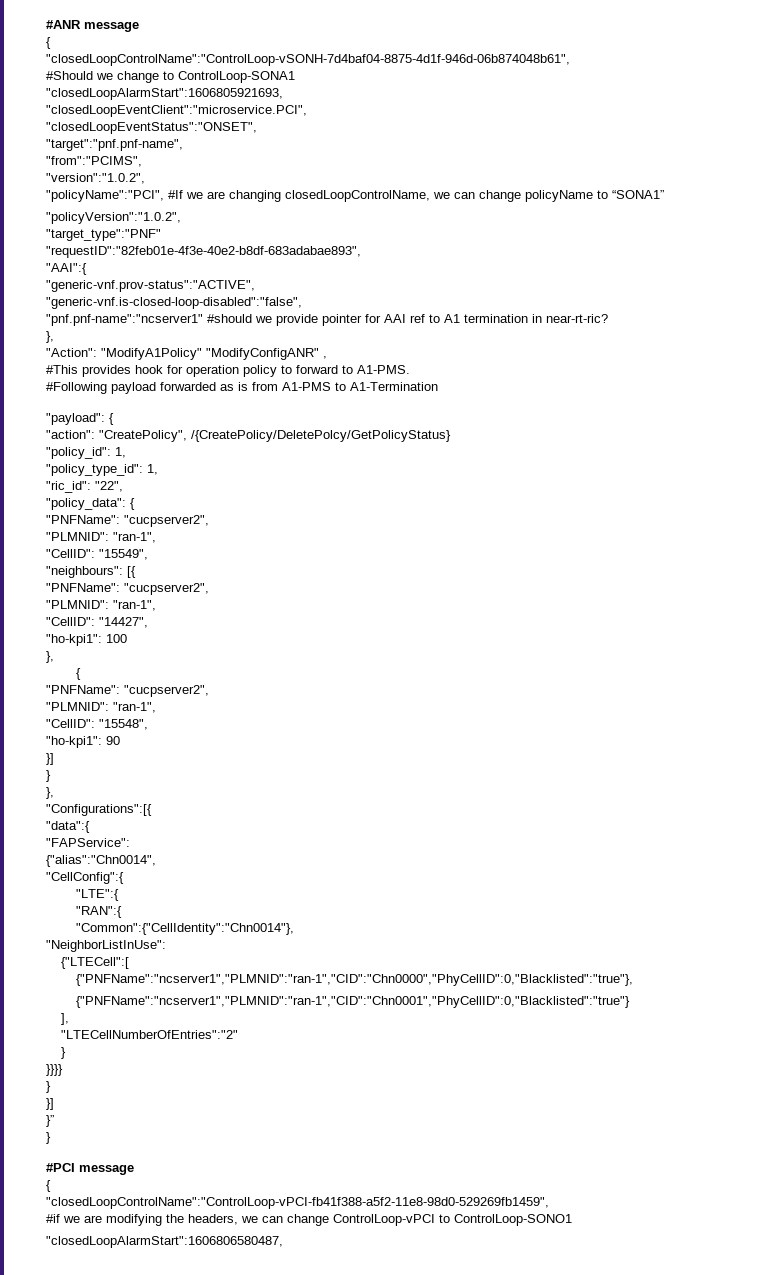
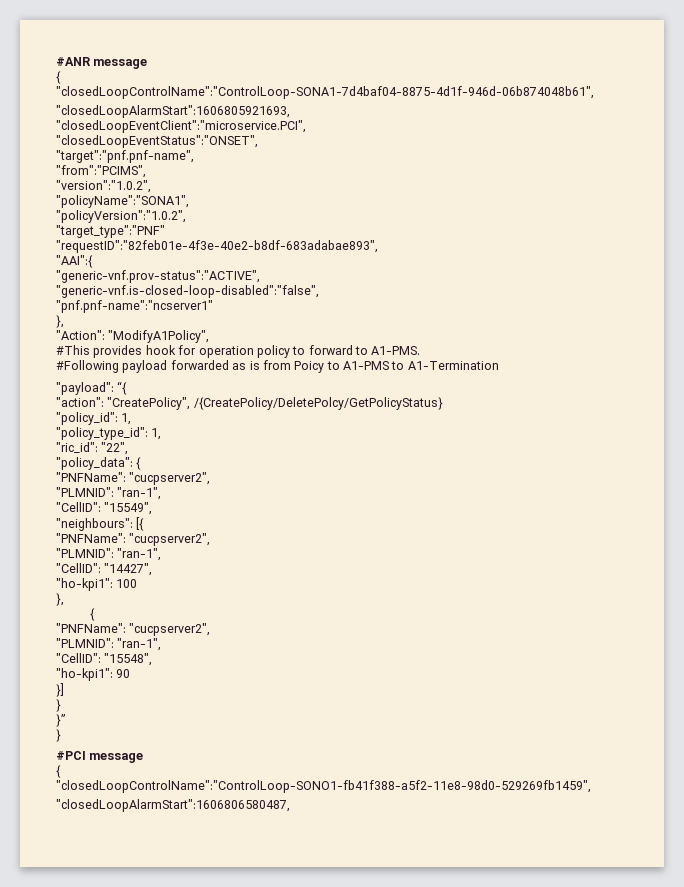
[46,54,570,66] [46,71,295,83] "closedLoopControlName":"ControlLoop-vSONH-7d4baf04-8875-4d1f-946d-06b874048b61", // #Should we change to ControlLoop-SONA1 -> [56,86,594,99] "closedLoopControlName":"ControlLoop-SONA1-7d4baf04-8875-4d1f-946d-06b874048b61",
[46,190,664,202] "policyName":"PCI", #If we are changing closedLoopControlName, we can change policyName to “SONA1” -> [56,195,189,208] "policyName":"SONA1",
[207,314,608,326] #should we provide pointer for AAI ref to A1 termination in near-rt-ric? -> (213, 306) none
[101,348,327,360] "ModifyA1Policy" "ModifyConfigANR" , -> [108,330,210,343] "ModifyA1Policy",
(278, 386) none -> [294,361,340,373] Poicy to
[109,413,114,425] { -> [117,381,128,395] “{
[46,787,54,799] [46,804,152,816] [46,821,90,833] [46,838,130,847] [46,855,156,867] [46,872,124,884] [75,889,119,901] [75,906,122,918] [75,923,294,935] [46,940,166,952] [60,957,129,969] [75,974,633,986] [75,996,630,1008] [60,1013,69,1025] [60,1030,238,1039] [60,1047,66,1059] [46,1064,63,1076] [46,1081,51,1093] [46,1098,54,1110] // }, // "Configurations":[{ // "data":{ // "FAPService": // {"alias":"Chn0014", // "CellConfig":{ // "LTE":{ // "RAN":{ // "Common":{"CellIdentity":"Chn0014"}, // "NeighborListInUse": // {"LTECell":[ // {"PNFName":"ncserver1","PLMNID":"ran-1","CID":"Chn0000","PhyCellID":0,"Blacklisted":"true"}, // {"PNFName":"ncserver1","PLMNID":"ran-1","CID":"Chn0001","PhyCellID":0,"Blacklisted":"true"} // ], // "LTECellNumberOfEntries":"2" // } // }}}} // } // }] -> (61, 705) none
[46,1197,549,1209] [46,1214,572,1226] "closedLoopControlName":"ControlLoop-vPCI-fb41f388-a5f2-11e8-98d0-529269fb1459", // #if we are modifying the headers, we can change ControlLoop-vPCI to ControlLoop-SONO1 -> [56,780,591,793] "closedLoopControlName":"ControlLoop-SONO1-fb41f388-a5f2-11e8-98d0-529269fb1459",

